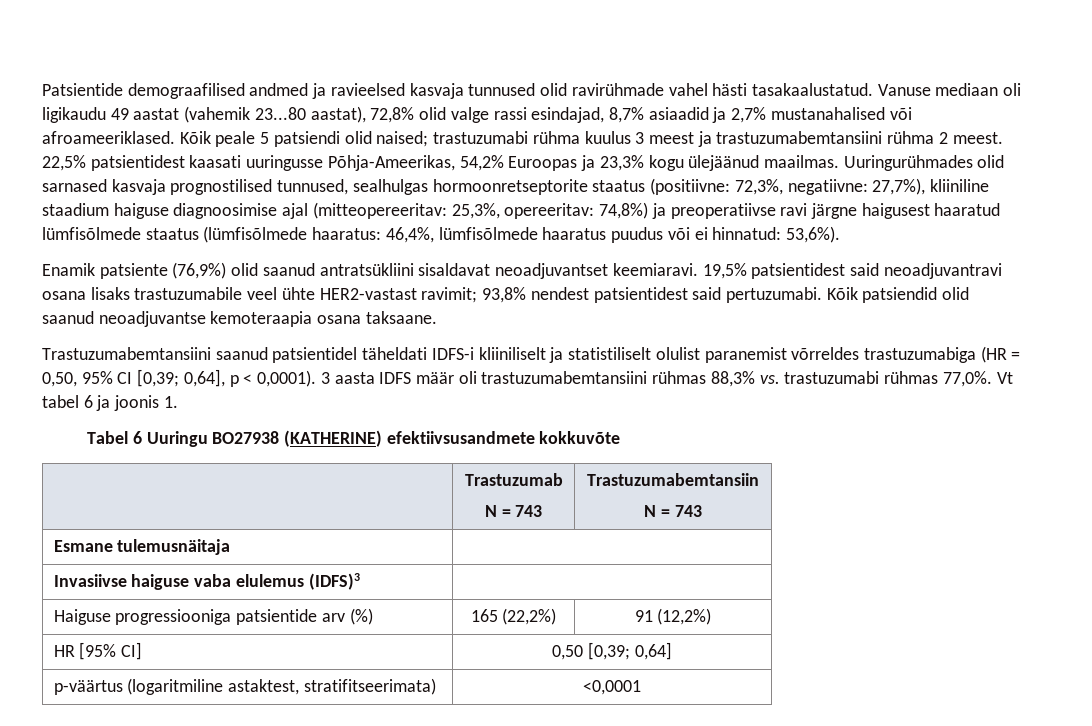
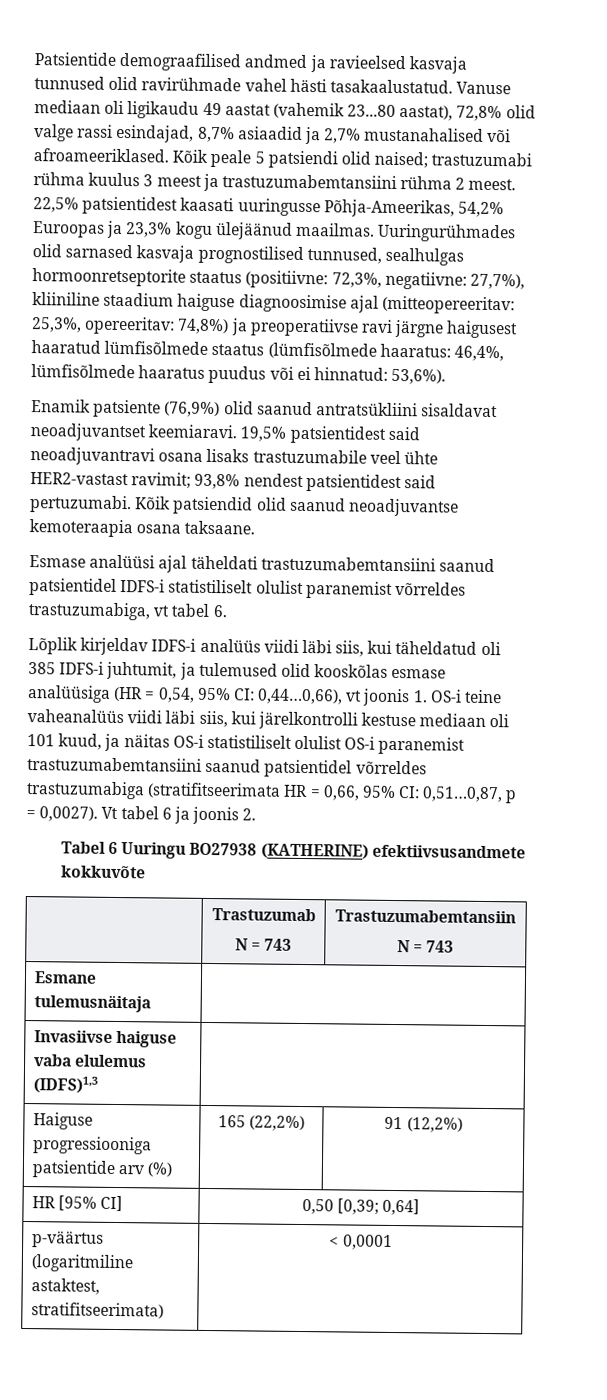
[42,346,1021,363] [42,369,992,387] Trastuzumabemtansiini saanud patsientidel täheldati IDFS-i kliiniliselt ja statistiliselt olulist paranemist võrreldes trastuzumabiga (HR = 0,50, 95% CI [0,39; 0,64], p < 0,0001). 3 aasta IDFS määr oli trastuzumabemtansiini rühmas 88,3% vs. trastuzumabi rühmas 77,0%. -> [29,554,495,573] [29,578,466,599] [28,602,228,621] [28,637,501,657] [28,661,447,680] [27,685,503,707] [27,709,510,730] [27,733,466,755] [27,757,427,778] [26,781,518,804] [26,806,99,822] Esmase analüüsi ajal täheldati trastuzumabemtansiini saanud patsientidel IDFS-i statistiliselt olulist paranemist võrreldes trastuzumabiga, vt tabel 6. // Lõplik kirjeldav IDFS-i analüüs viidi läbi siis, kui täheldatud oli 385 IDFS-i juhtumit, ja tulemused olid kooskõlas esmase analüüsiga (HR = 0,54, 95% CI: 0,44…0,66), vt joonis 1. OS-i teine vaheanalüüs viidi läbi siis, kui järelkontrolli kestuse mediaan oli 101 kuud, ja näitas OS-i statistiliselt olulist OS-i paranemist trastuzumabemtansiini saanud patsientidel võrreldes trastuzumabiga (stratifitseerimata HR = 0,66, 95% CI: 0,51…0,87, p = 0,0027).
[163,396,178,408] 1. -> [242,808,257,821] 2.
[308,573,360,590] (IDFS)3 -> [32,1076,98,1094] (IDFS)1,3
[583,680,641,695] <0,0001 -> [329,1234,393,1250] < 0,0001

